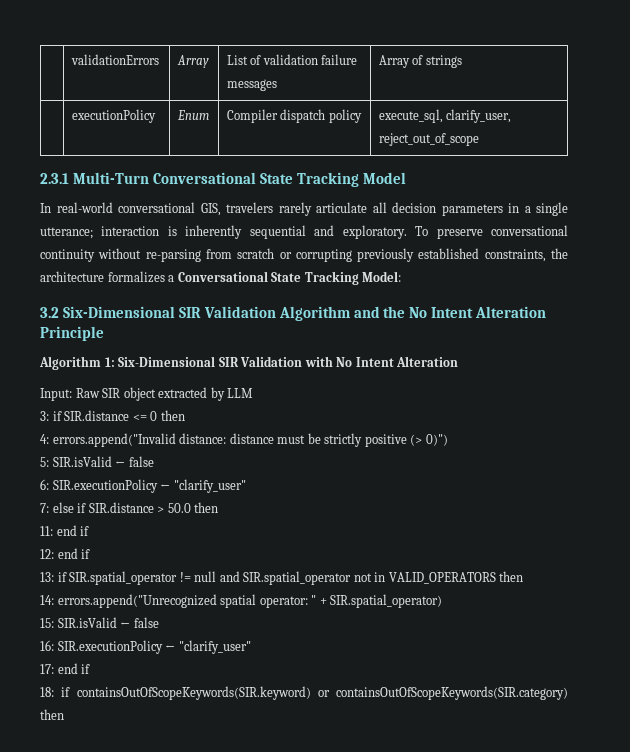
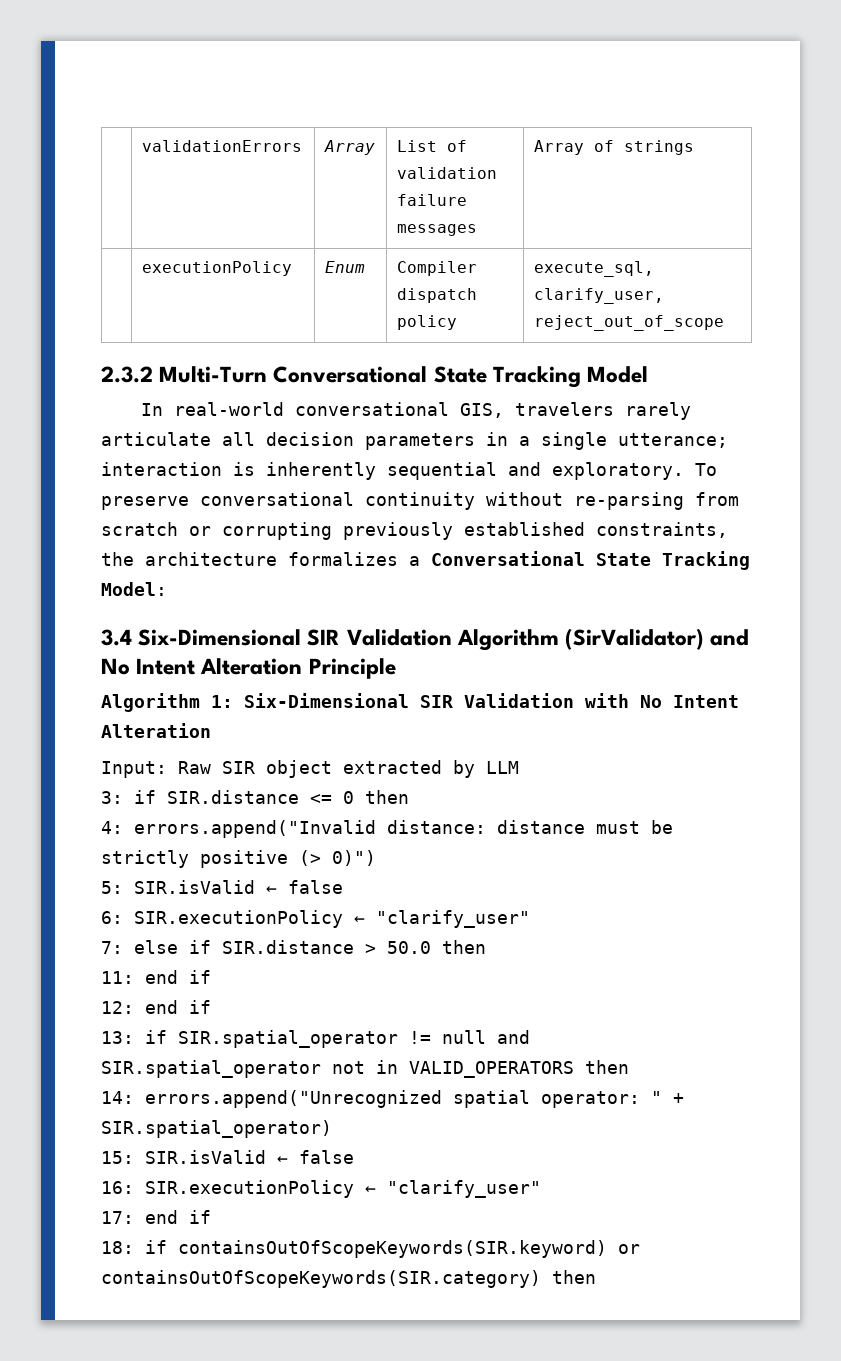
[40,173,69,184] 2.3.1 -> [101,366,153,383] 2.3.2
[40,307,59,318] 3.2 -> [101,629,132,646] 3.4
[353,306,406,318] and the -> [565,628,750,650] (SirValidator) and

